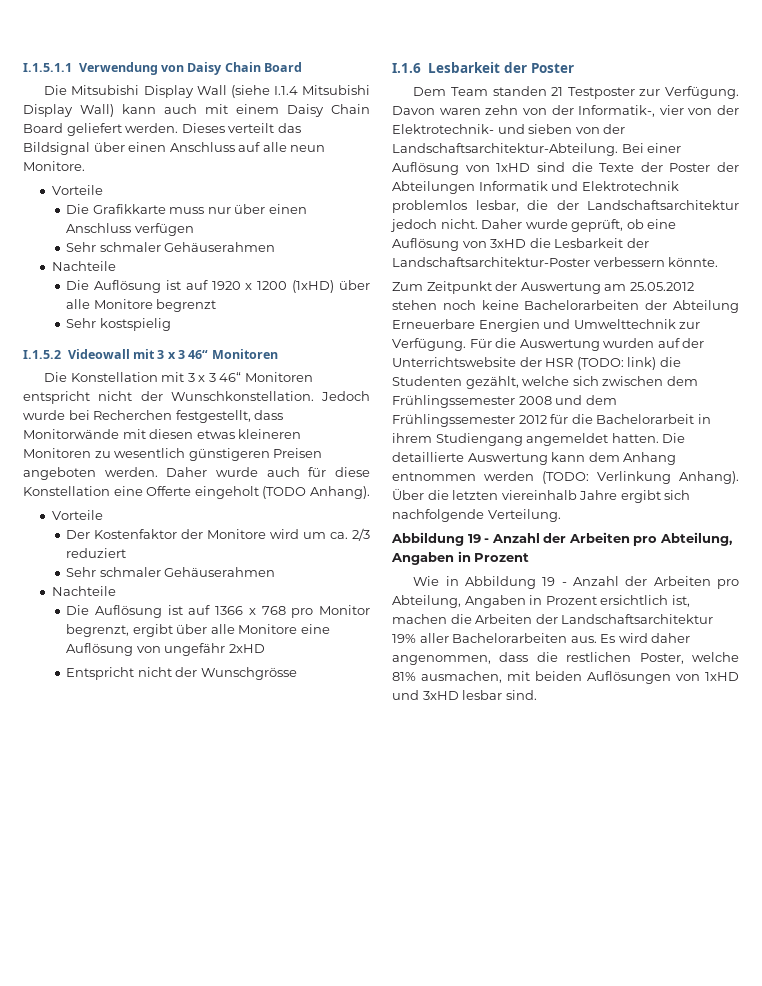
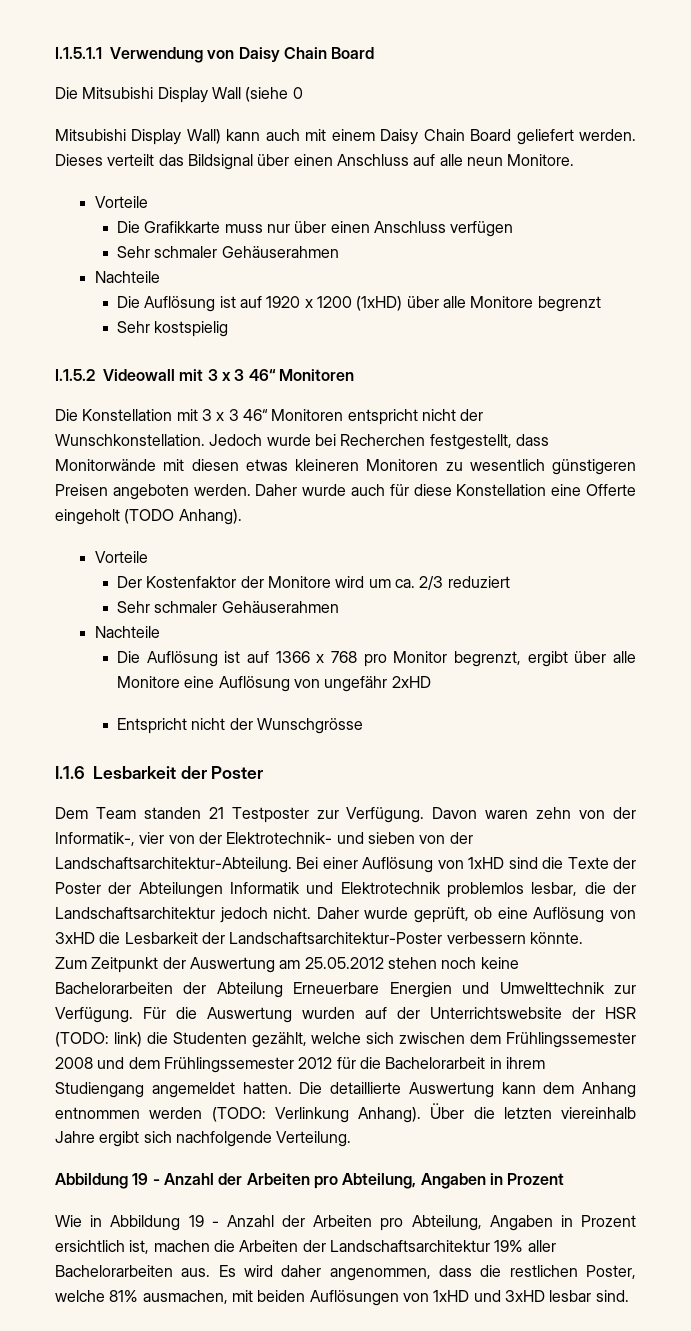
[273,86,298,95] I.1.4 -> [292,87,303,99] 0 //

